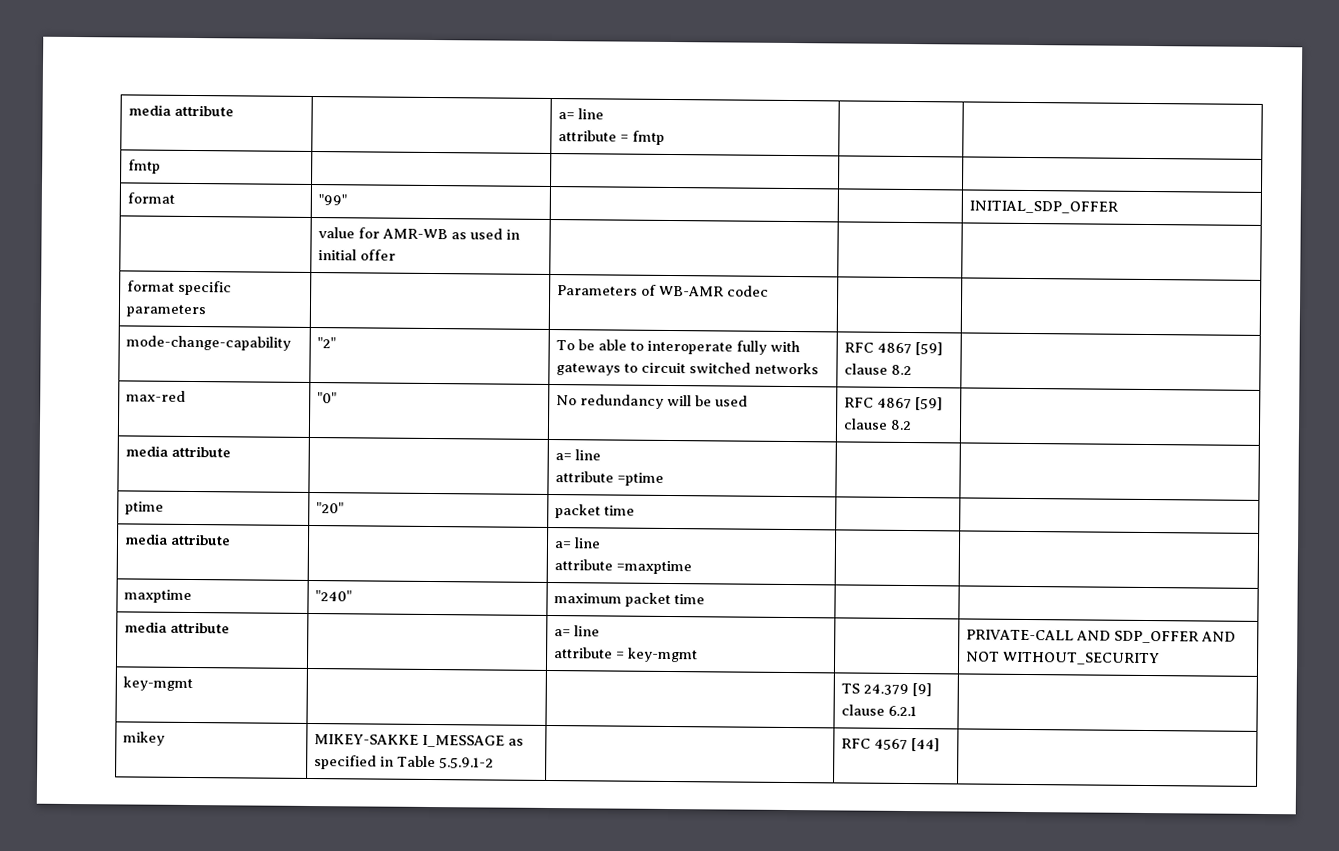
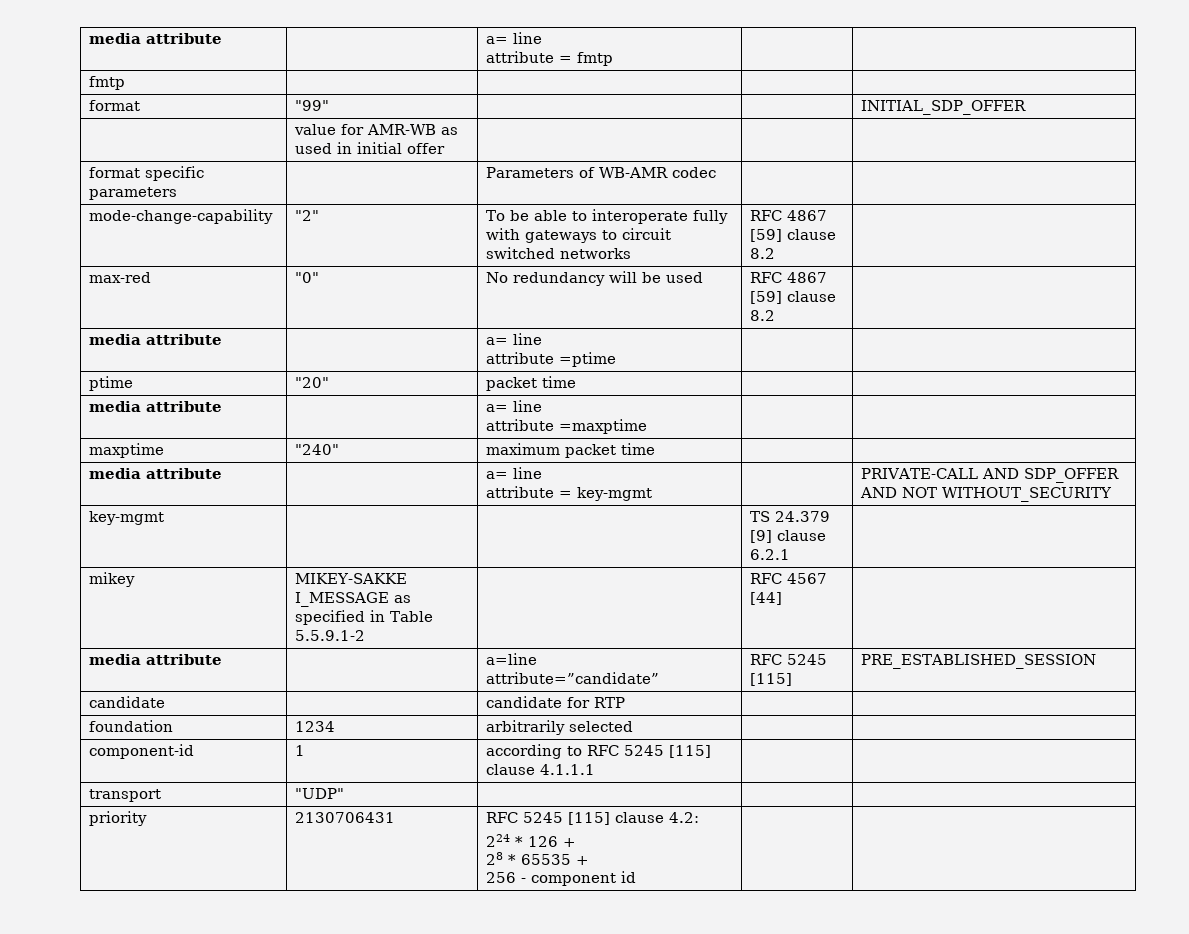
(941, 745) none -> [89,654,223,665] [486,653,538,665] [486,672,660,684] [750,654,828,665] [750,673,793,686] [861,654,1097,669] [89,696,166,708] [486,696,626,708] [89,720,174,732] [295,721,336,732] [486,720,634,735] [89,744,195,759] [295,745,306,756] [486,744,712,759] [486,764,596,775] [89,789,162,802] [295,788,345,799] [89,811,148,826] [295,812,396,823] [486,812,700,825] [486,834,577,847] [486,852,590,865] [486,871,637,886] // media attribute | | a=line // attribute=”candidate” | RFC 5245 [115] | PRE_ESTABLISHED_SESSION // candidate | | candidate for RTP | | // foundation | 1234 | arbitrarily selected | | // component-id | 1 | according to RFC 5245 [115] clause 4.1.1.1 | | // transport | "UDP" | | | // priority | 2130706431 | RFC 5245 [115] clause 4.2: // 224 * 126 + // 28 * 65535 + // 256 - component id | |

